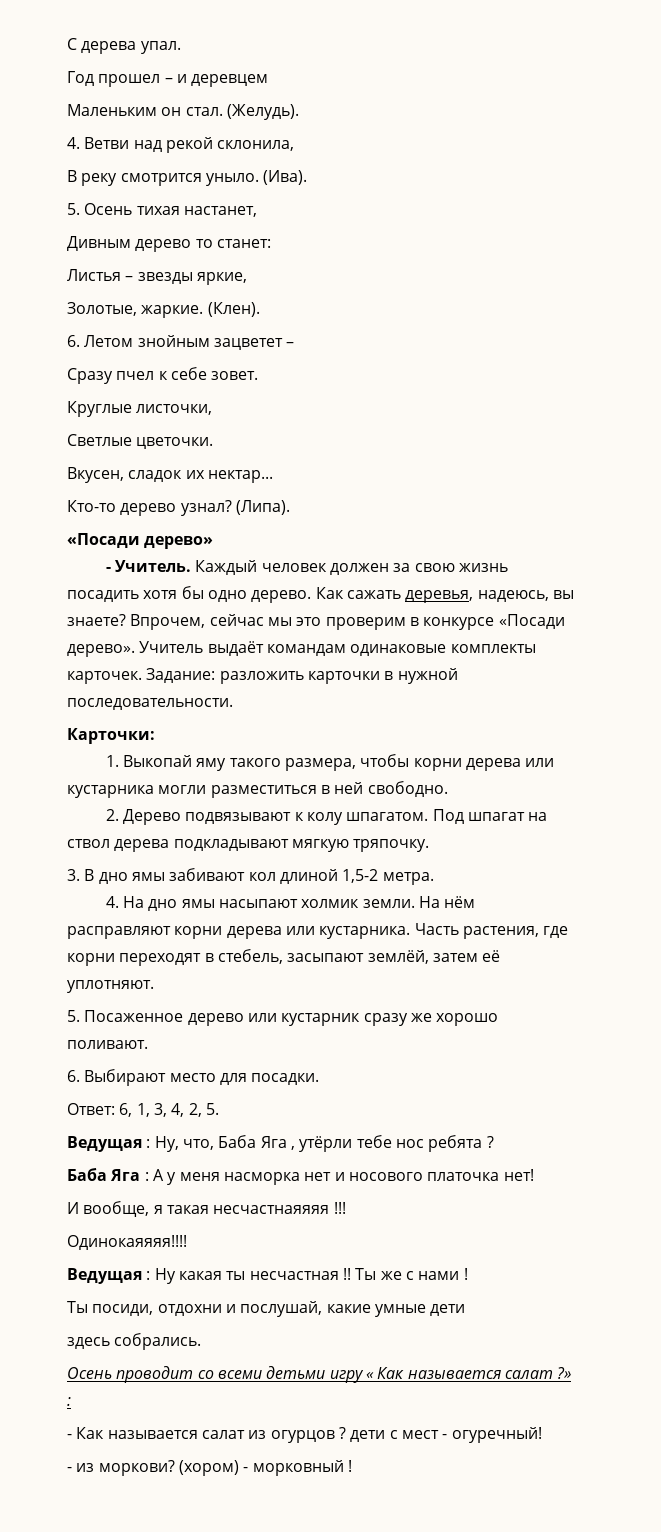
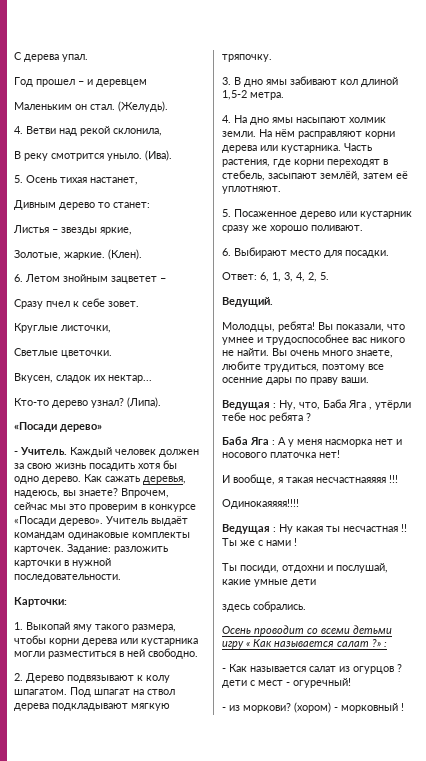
(219, 1109) none -> [222,297,273,307] [222,321,405,332] [222,334,405,345] [222,348,393,358] [222,361,384,372] [222,377,369,385] // Ведущий. // Молодцы, ребята! Вы показали, что умнее и трудоспособнее вас никого не найти. Вы очень много знаете, любите трудиться, поэтому все осенние дары по праву ваши.

